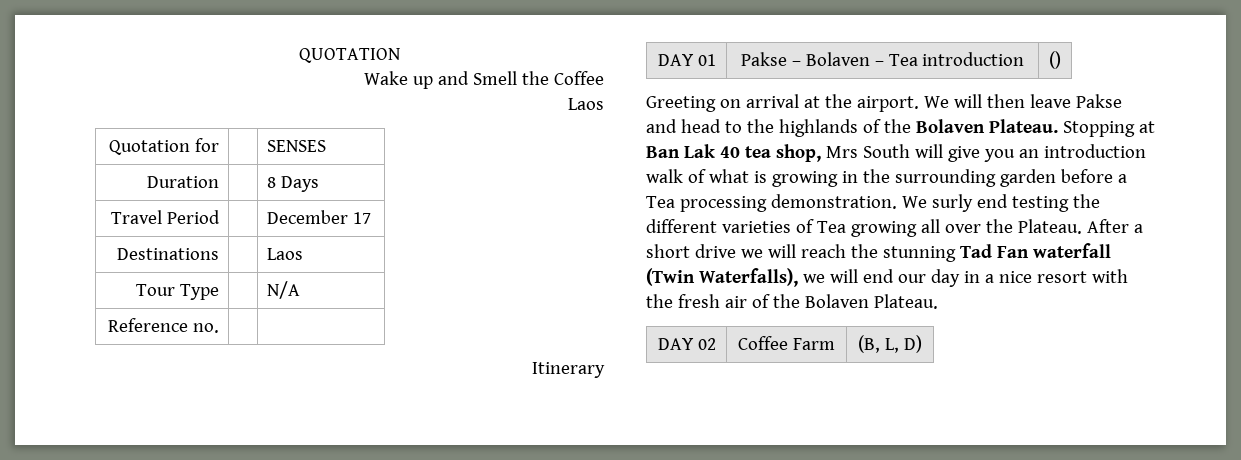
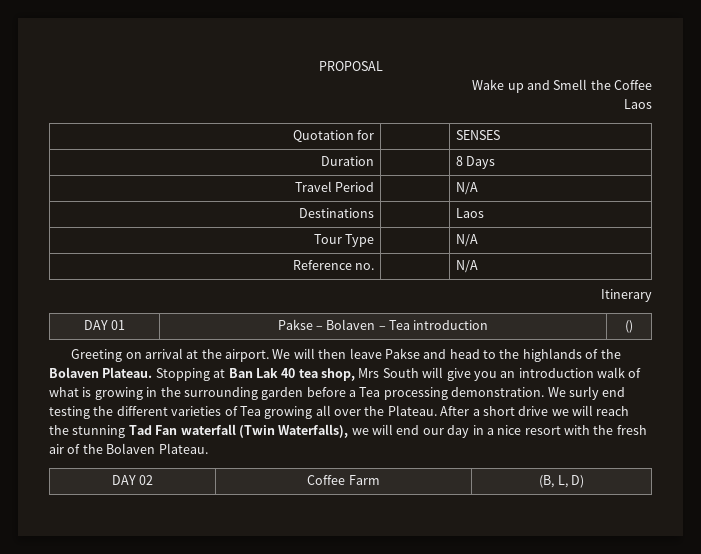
[299,48,400,63] QUOTATION -> [318,61,383,71] PROPOSAL
[267,210,372,224] December 17 -> [455,182,478,195] N/A
(219, 328) none -> [455,260,478,273] N/A

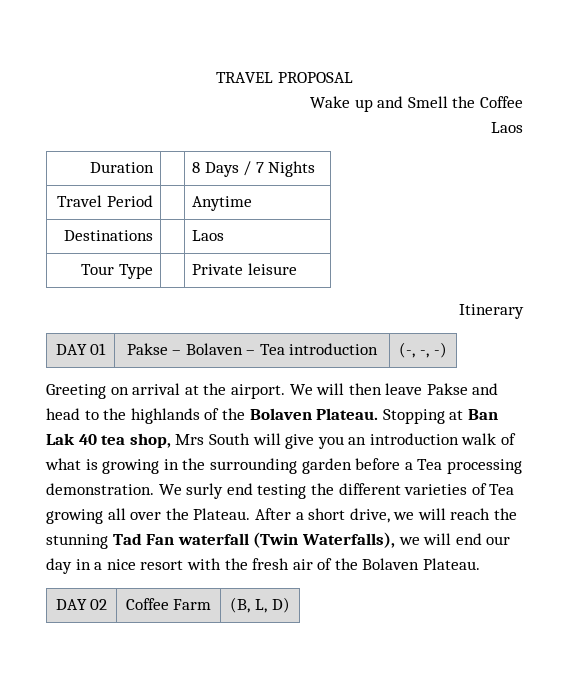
(318, 66) none -> [216,72,274,83] TRAVEL
[292,130,375,142] [455,130,500,140] // Quotation for | | SENSES -> (523, 127) none
(496, 162) none -> [243,161,316,177] / 7 Nights
[455,182,478,195] N/A -> [192,196,253,211] Anytime
[455,234,478,247] [292,260,375,270] [455,260,478,273] N/A // Reference no. | | N/A -> [192,263,297,275] Private leisure
[625,320,633,333] () -> [399,342,447,358] (-, -, -)
[518,406,549,416] drive -> [349,508,390,523] drive,

